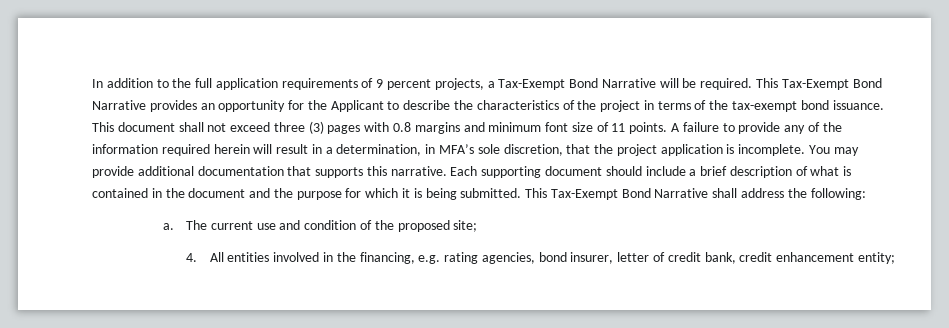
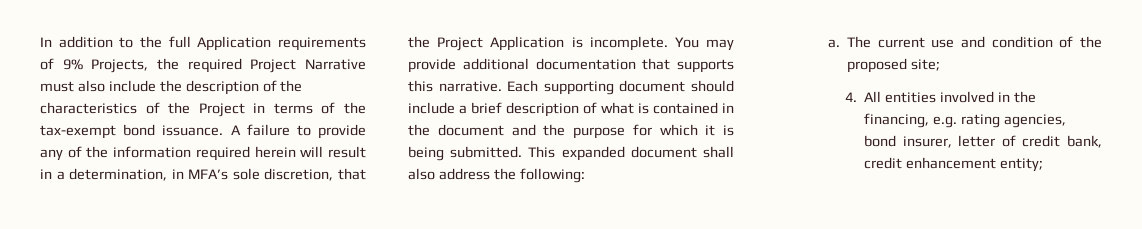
[215,78,278,90] application -> [197,36,272,51] Application
[376,78,882,90] [92,100,451,112] 9 percent projects, a Tax-Exempt Bond Narrative will be required. This Tax-Exempt Bond Narrative provides an opportunity for the Applicant to describe -> [62,58,366,73] [40,80,277,95] 9% Projects, the required Project Narrative must also include the description of
[600,100,641,112] project -> [198,103,245,117] Project
[92,121,668,134] This document shall not exceed three (3) pages with 0.8 margins and minimum font size of 11 points. -> (224, 130) none
[616,144,723,156] project application -> [437,36,565,51] Project Application
[550,188,738,200] Tax-Exempt Bond Narrative shall -> [561,146,734,161] [408,168,435,180] expanded document shall also

